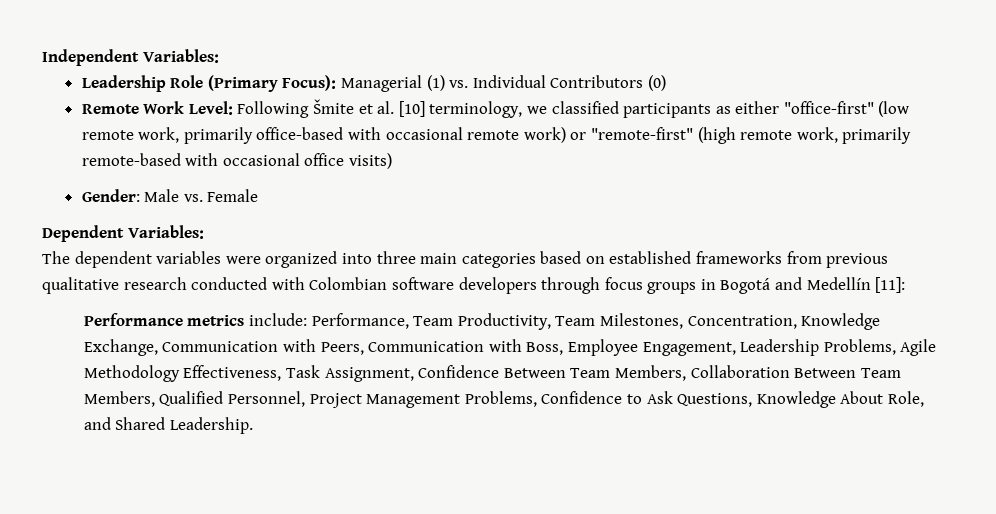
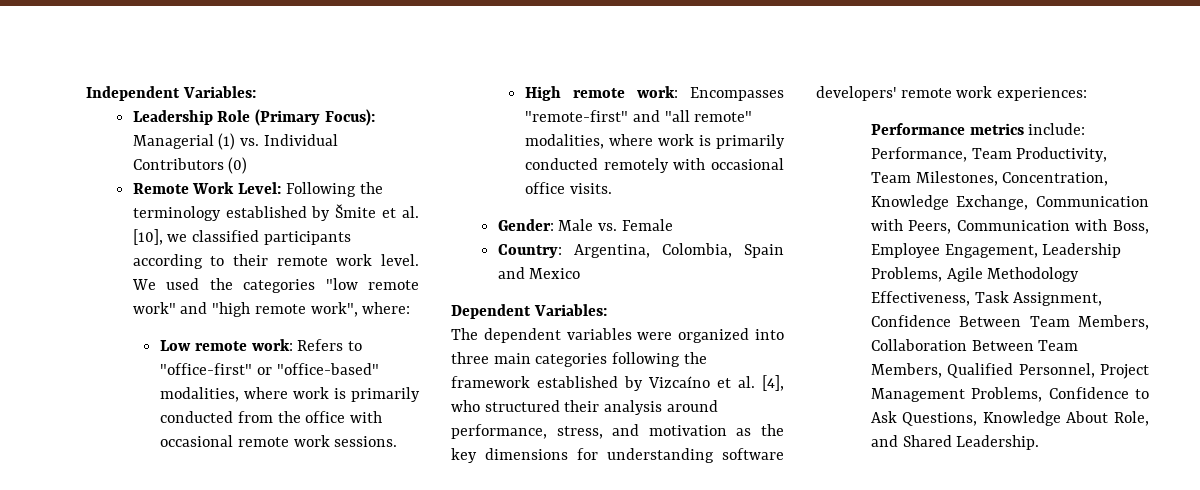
(310, 109) none -> [359,182,383,194] [132,206,331,221] the terminology established by
[398,101,523,118] [10] terminology, -> [132,229,163,245] [10],
[715,101,910,117] [81,127,912,144] [81,153,181,166] as either "office-first" (low remote work, primarily office-based with occasional remote work) or "remote-first" (high remote work, primarily remote-based -> [132,254,420,269] [131,278,419,293] [132,302,411,317] [160,339,362,351] [160,363,379,375] [160,387,420,402] [160,411,382,423] [160,435,398,447] [525,86,784,101] [525,110,753,122] [525,134,785,149] [525,158,669,173] according to their remote work level. We used the categories "low remote work" and "high remote work", where: // Low remote work: Refers to "office-first" or "office-based" modalities, where work is primarily conducted from the office with occasional remote work sessions. // High remote work: Encompasses "remote-first" and "all remote" modalities, where work is primarily conducted remotely
[348,153,392,169] visits) -> [569,183,612,194] visits.
(259, 195) none -> [497,243,784,258] [497,267,581,279] // Country: Argentina, Colombia, Spain and Mexico
[540,251,889,268] [42,277,906,294] based on established frameworks from previous qualitative research conducted with Colombian software developers through focus groups in Bogotá and Medellín [11]: -> [612,352,707,367] [451,375,784,391] [451,400,718,415] [451,424,784,439] [451,448,784,463] [816,86,1088,101] following the framework established by Vizcaíno et al. [4], who structured their analysis around performance, stress, and motivation as the key dimensions for understanding software developers' remote work experiences:

